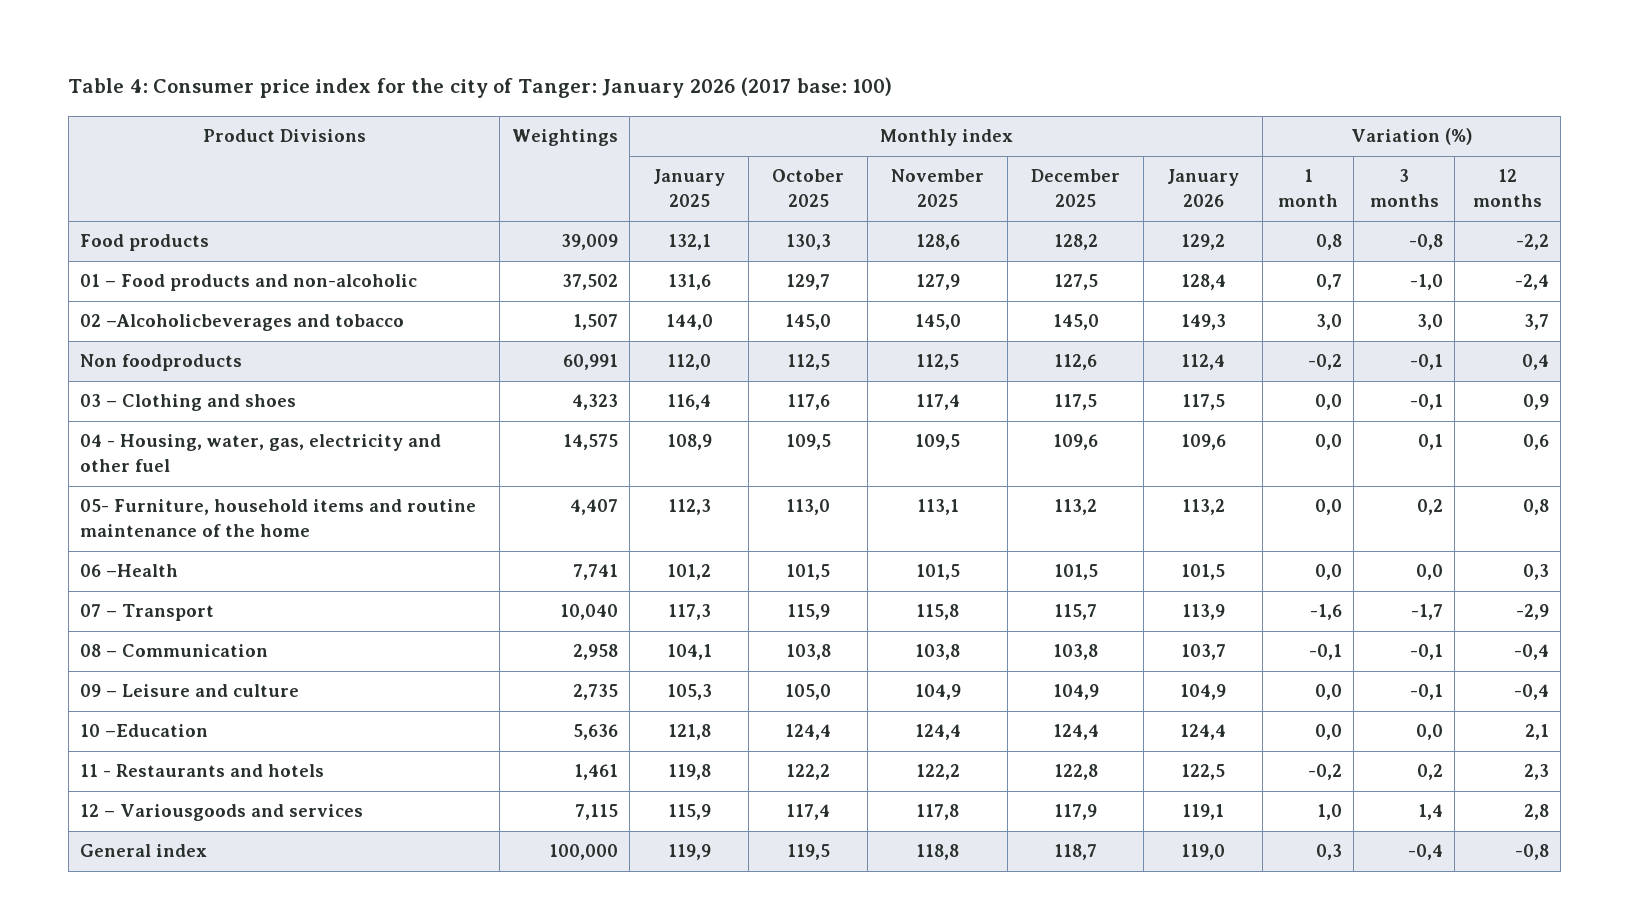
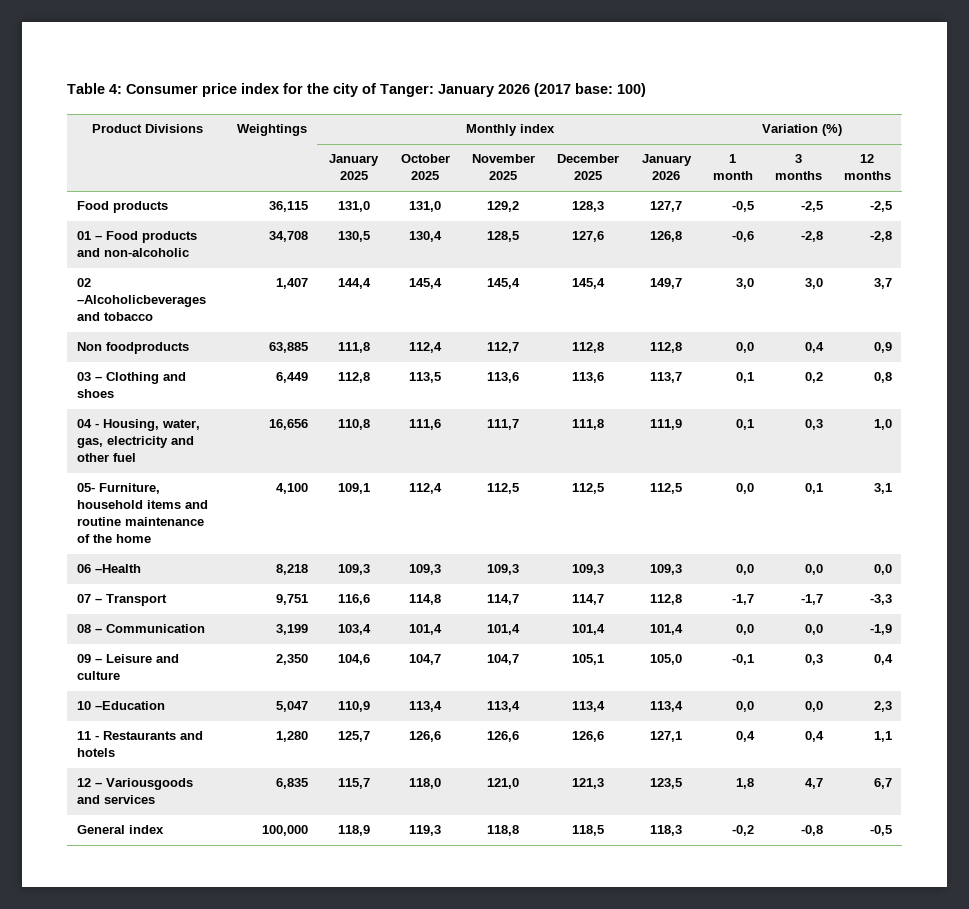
[561,234,619,250] [667,234,711,250] [785,234,831,250] [915,234,960,250] [1053,234,1098,250] [1181,234,1225,250] [1316,234,1343,250] [1409,234,1444,250] [1516,234,1550,250] 39,009 | 132,1 | 130,3 | 128,6 | 128,2 | 129,2 | 0,8 | -0,8 | -2,2 -> [268,201,308,212] [337,201,370,212] [409,201,441,212] [487,201,519,212] [572,201,604,212] [650,201,682,212] [731,201,754,212] [800,201,823,212] [869,201,892,212] 36,115 | 131,0 | 131,0 | 129,2 | 128,3 | 127,7 | -0,5 | -2,5 | -2,5
[562,274,619,290] [667,274,711,290] [786,274,830,290] [915,274,960,290] [1053,274,1098,290] [1180,274,1226,290] [1316,274,1343,290] [1410,274,1444,290] [1515,274,1550,290] [79,314,404,331] [573,314,619,330] [665,314,713,330] [785,314,831,330] [914,314,961,330] [1052,314,1099,330] [1180,314,1226,330] 37,502 | 131,6 | 129,7 | 127,9 | 127,5 | 128,4 | 0,7 | -1,0 | -2,4 // 02 –Alcoholicbeverages and tobacco | 1,507 | 144,0 | 145,0 | 145,0 | 145,0 | 149,3 -> [268,231,308,242] [337,231,370,242] [409,231,442,242] [487,231,519,242] [572,231,604,242] [650,231,682,242] [731,231,754,242] [800,231,823,242] [869,231,892,242] [77,278,92,287] [77,295,207,307] [77,312,154,321] [275,278,308,289] [337,278,371,289] [409,278,442,289] [487,278,520,289] [572,278,605,289] [650,278,682,289] 34,708 | 130,5 | 130,4 | 128,5 | 127,6 | 126,8 | -0,6 | -2,8 | -2,8 // 02 –Alcoholicbeverages and tobacco | 1,407 | 144,4 | 145,4 | 145,4 | 145,4 | 149,7
[563,354,619,370] [667,354,711,370] [786,354,830,370] [916,354,959,370] [1054,354,1097,370] [1181,354,1225,370] [1308,354,1343,370] [1410,354,1444,370] [1522,354,1550,370] 60,991 | 112,0 | 112,5 | 112,5 | 112,6 | 112,4 | -0,2 | -0,1 | 0,4 -> [268,342,308,353] [337,342,370,353] [409,342,442,353] [487,342,519,353] [572,342,604,353] [650,342,682,353] [735,342,754,353] [804,342,824,353] [873,342,892,353] 63,885 | 111,8 | 112,4 | 112,7 | 112,8 | 112,8 | 0,0 | 0,4 | 0,9
[572,394,619,410] [667,394,711,410] [786,394,830,410] [915,394,960,410] [1054,394,1097,410] [1181,394,1225,410] [1315,394,1343,410] [1410,394,1444,410] [1523,394,1550,410] 4,323 | 116,4 | 117,6 | 117,4 | 117,5 | 117,5 | 0,0 | -0,1 | 0,9 -> [275,372,308,383] [337,372,370,383] [409,372,441,383] [487,372,519,383] [572,372,604,383] [650,372,682,383] [735,372,754,383] [804,372,823,383] [873,372,892,383] 6,449 | 112,8 | 113,5 | 113,6 | 113,6 | 113,7 | 0,1 | 0,2 | 0,8
[563,434,619,450] [666,434,712,450] [785,434,831,450] [915,434,960,450] [1053,434,1098,450] [1180,434,1226,450] [1315,434,1343,450] [1418,434,1444,450] [1523,434,1550,450] 14,575 | 108,9 | 109,5 | 109,5 | 109,6 | 109,6 | 0,0 | 0,1 | 0,6 -> [268,419,308,430] [337,419,370,430] [409,419,441,430] [487,419,519,430] [572,419,604,430] [650,419,682,430] [735,419,754,430] [804,419,823,430] [873,419,892,430] 16,656 | 110,8 | 111,6 | 111,7 | 111,8 | 111,9 | 0,1 | 0,3 | 1,0
[570,499,619,515] [667,499,711,515] [786,499,830,515] [916,499,959,515] [1054,499,1097,515] [1181,499,1225,515] [1315,499,1343,515] [1417,499,1444,515] [1523,499,1550,515] 4,407 | 112,3 | 113,0 | 113,1 | 113,2 | 113,2 | 0,0 | 0,2 | 0,8 -> [275,483,308,494] [337,483,370,494] [409,483,442,494] [487,483,519,494] [572,483,604,494] [650,483,682,494] [735,483,754,494] [804,483,823,494] [873,483,892,494] 4,100 | 109,1 | 112,4 | 112,5 | 112,5 | 112,5 | 0,0 | 0,1 | 3,1
[573,564,619,580] [667,564,711,580] [786,564,830,580] [915,564,960,580] [1053,564,1098,580] [1181,564,1225,580] [1315,564,1343,580] [1416,564,1444,580] [1523,564,1550,580] 7,741 | 101,2 | 101,5 | 101,5 | 101,5 | 101,5 | 0,0 | 0,0 | 0,3 -> [275,564,308,575] [337,564,370,575] [409,564,441,575] [487,564,519,575] [572,564,604,575] [650,564,682,575] [735,564,754,575] [804,564,823,575] [873,564,892,575] 8,218 | 109,3 | 109,3 | 109,3 | 109,3 | 109,3 | 0,0 | 0,0 | 0,0
[560,604,619,620] [667,604,711,620] [786,604,830,620] [916,604,959,620] [1054,604,1097,620] [1181,604,1225,620] [1310,604,1343,620] [1411,604,1444,620] [1516,604,1550,620] 10,040 | 117,3 | 115,9 | 115,8 | 115,7 | 113,9 | -1,6 | -1,7 | -2,9 -> [275,594,308,605] [337,594,370,605] [409,594,441,605] [487,594,519,605] [572,594,604,605] [650,594,682,605] [731,594,754,605] [800,594,823,605] [869,594,892,605] 9,751 | 116,6 | 114,8 | 114,7 | 114,7 | 112,8 | -1,7 | -1,7 | -3,3
[573,644,619,660] [666,644,712,660] [785,644,831,660] [915,644,960,660] [1053,644,1098,660] [1180,644,1226,660] [1309,644,1343,660] [1410,644,1444,660] [1514,644,1550,660] 2,958 | 104,1 | 103,8 | 103,8 | 103,8 | 103,7 | -0,1 | -0,1 | -0,4 -> [275,624,308,635] [337,624,371,635] [409,624,442,635] [487,624,520,635] [572,624,605,635] [650,624,683,635] [735,624,754,635] [804,624,823,635] [869,624,892,635] 3,199 | 103,4 | 101,4 | 101,4 | 101,4 | 101,4 | 0,0 | 0,0 | -1,9
[573,684,619,700] [666,684,712,700] [785,684,831,700] [914,684,961,700] [1052,684,1099,700] [1180,684,1226,700] [1315,684,1343,700] [1410,684,1444,700] [1514,684,1550,700] 2,735 | 105,3 | 105,0 | 104,9 | 104,9 | 104,9 | 0,0 | -0,1 | -0,4 -> [275,654,308,665] [337,654,370,665] [409,654,441,665] [487,654,519,665] [572,654,604,665] [650,654,682,665] [731,654,754,665] [804,654,823,665] [873,654,893,665] 2,350 | 104,6 | 104,7 | 104,7 | 105,1 | 105,0 | -0,1 | 0,3 | 0,4
[573,724,619,740] [667,724,711,740] [785,724,831,740] [914,724,961,740] [1052,724,1099,740] [1180,724,1226,740] [1315,724,1343,740] [1416,724,1444,740] [1525,724,1550,740] 5,636 | 121,8 | 124,4 | 124,4 | 124,4 | 124,4 | 0,0 | 0,0 | 2,1 -> [275,701,308,712] [337,701,370,712] [409,701,442,712] [487,701,520,712] [572,701,605,712] [650,701,683,712] [735,701,754,712] [804,701,823,712] [873,701,892,712] 5,047 | 110,9 | 113,4 | 113,4 | 113,4 | 113,4 | 0,0 | 0,0 | 2,3
[574,764,619,780] [667,764,711,780] [786,764,830,780] [915,764,960,780] [1053,764,1098,780] [1181,764,1225,780] [1308,764,1343,780] [1417,764,1444,780] [1524,764,1550,780] 1,461 | 119,8 | 122,2 | 122,2 | 122,8 | 122,5 | -0,2 | 0,2 | 2,3 -> [275,731,308,742] [337,731,370,742] [409,731,441,742] [487,731,519,742] [572,731,604,742] [650,731,682,742] [735,731,755,742] [804,731,824,742] [873,731,892,742] 1,280 | 125,7 | 126,6 | 126,6 | 126,6 | 127,1 | 0,4 | 0,4 | 1,1
[575,804,619,820] [667,804,711,820] [786,804,830,820] [916,804,959,820] [1054,804,1097,820] [1182,804,1224,820] [1317,804,1343,820] [1418,804,1444,820] [1524,804,1550,820] 7,115 | 115,9 | 117,4 | 117,8 | 117,9 | 119,1 | 1,0 | 1,4 | 2,8 -> [275,778,308,789] [337,778,370,789] [409,778,441,789] [487,778,519,789] [572,778,604,789] [650,778,682,789] [735,778,754,789] [804,778,823,789] [873,778,892,789] 6,835 | 115,7 | 118,0 | 121,0 | 121,3 | 123,5 | 1,8 | 4,7 | 6,7
[667,844,711,860] [786,844,830,860] 119,9 | 119,5 -> [337,825,370,836] [409,825,441,836] 118,9 | 119,3
[1054,844,1097,860] [1181,844,1225,860] [1316,844,1343,860] [1408,844,1444,860] [1515,844,1550,860] 118,7 | 119,0 | 0,3 | -0,4 | -0,8 -> [572,825,604,836] [650,825,682,836] [731,825,754,836] [800,825,823,836] [869,825,892,836] 118,5 | 118,3 | -0,2 | -0,8 | -0,5

